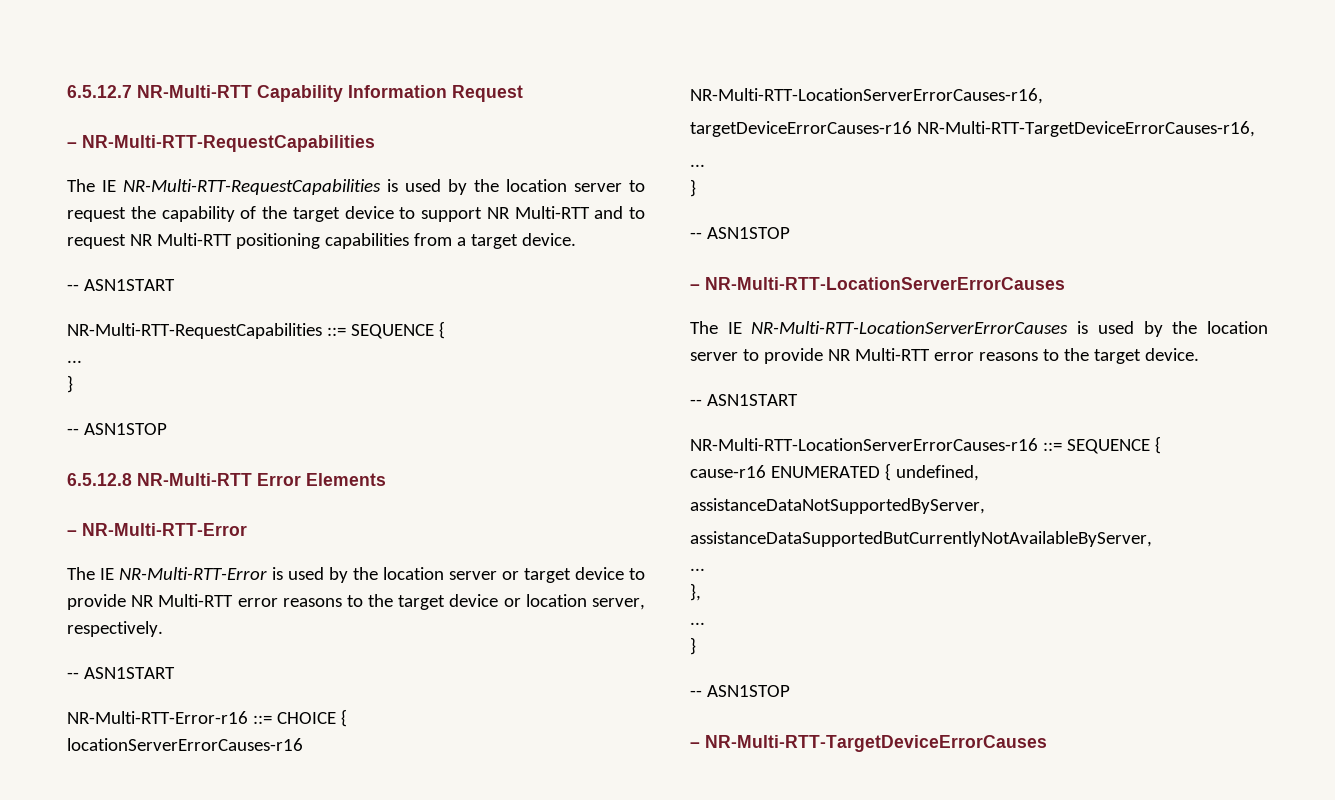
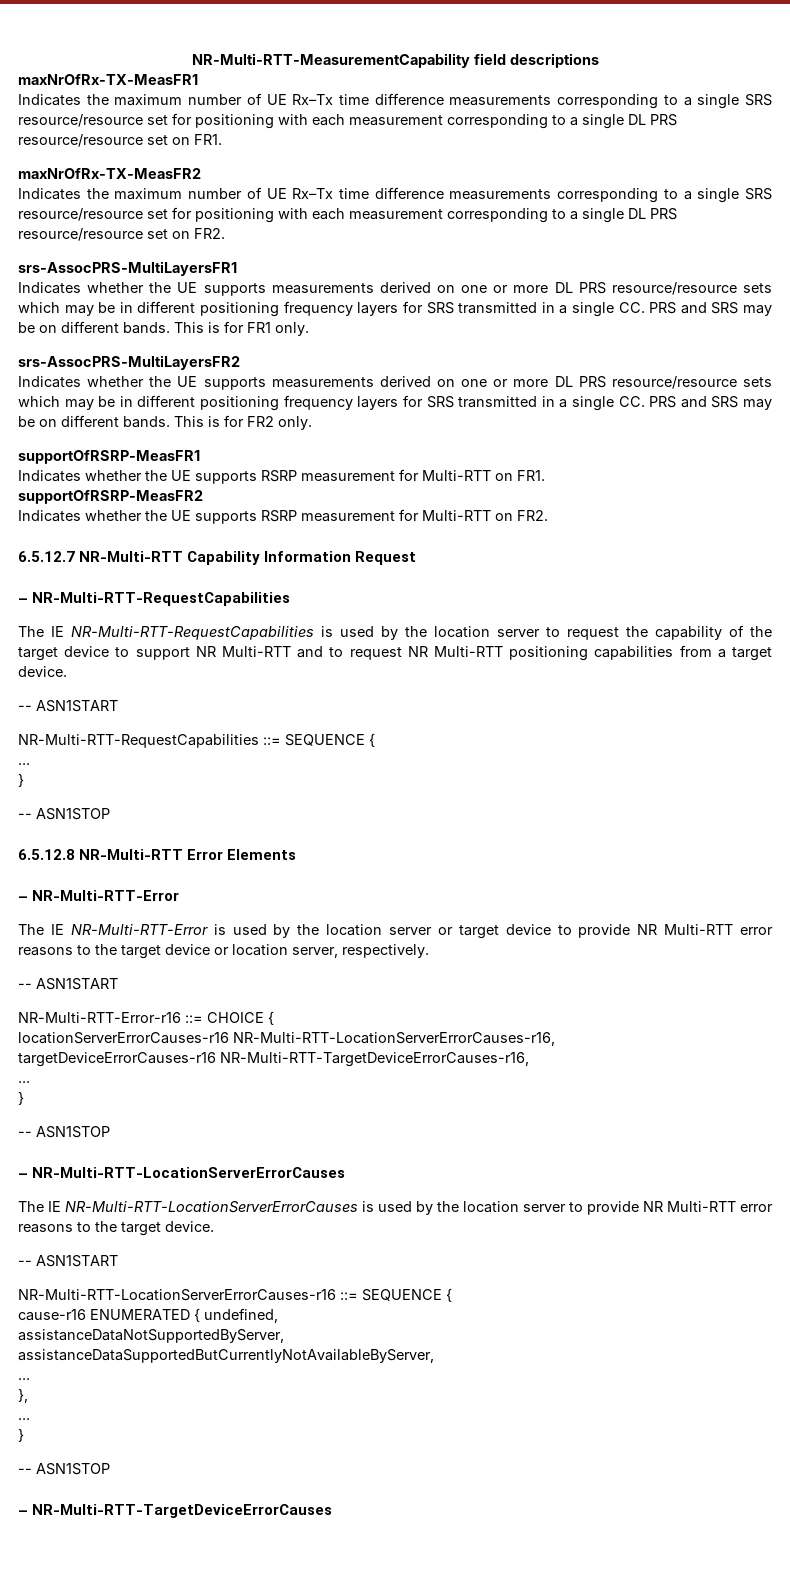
(67, 91) none -> [191,53,599,68] [18,74,198,85] [18,93,772,109] [18,113,677,129] [18,134,222,147] [18,168,201,179] [18,187,772,203] [18,207,677,223] [18,228,225,241] [18,261,237,276] [18,282,772,296] [18,301,772,317] [18,321,309,336] [18,355,240,370] [18,376,772,390] [18,395,772,411] [18,415,312,430] [18,450,200,464] [18,469,545,484] [18,490,203,504] [18,509,548,524] NR-Multi-RTT-MeasurementCapability field descriptions // maxNrOfRx-TX-MeasFR1 // Indicates the maximum number of UE Rx–Tx time difference measurements corresponding to a single SRS resource/resource set for positioning with each measurement corresponding to a single DL PRS resource/resource set on FR1. // maxNrOfRx-TX-MeasFR2 // Indicates the maximum number of UE Rx–Tx time difference measurements corresponding to a single SRS resource/resource set for positioning with each measurement corresponding to a single DL PRS resource/resource set on FR2. // srs-AssocPRS-MultiLayersFR1 // Indicates whether the UE supports measurements derived on one or more DL PRS resource/resource sets which may be in different positioning frequency layers for SRS transmitted in a single CC. PRS and SRS may be on different bands. This is for FR1 only. // srs-AssocPRS-MultiLayersFR2 // Indicates whether the UE supports measurements derived on one or more DL PRS resource/resource sets which may be in different positioning frequency layers for SRS transmitted in a single CC. PRS and SRS may be on different bands. This is for FR2 only. // supportOfRSRP-MeasFR1 // Indicates whether the UE supports RSRP measurement for Multi-RTT on FR1. // supportOfRSRP-MeasFR2 // Indicates whether the UE supports RSRP measurement for Multi-RTT on FR2. //

